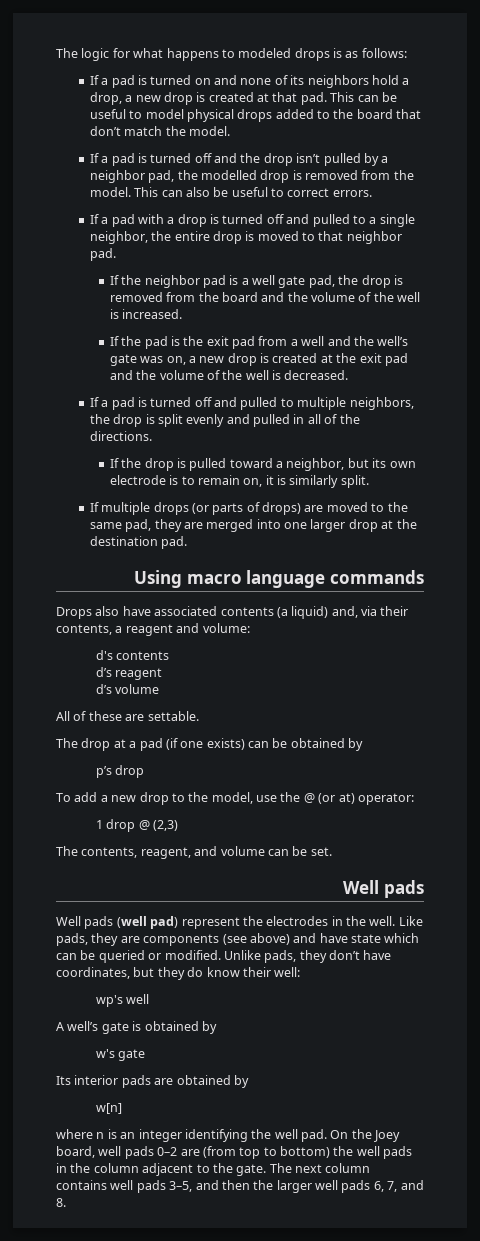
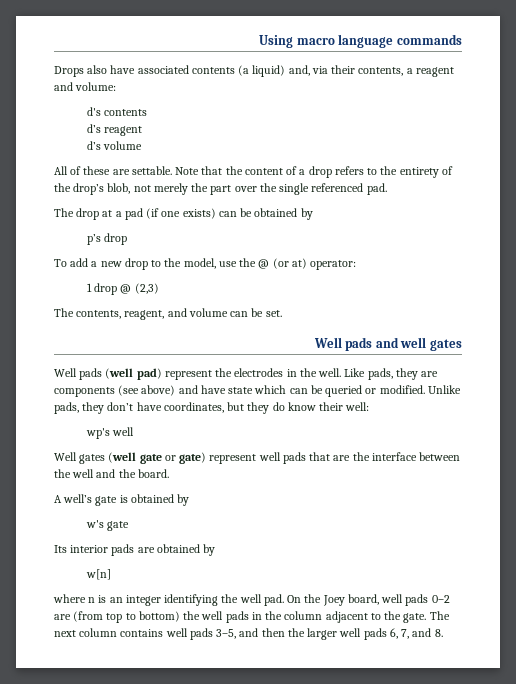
[56,48,407,61] [89,75,410,88] [89,92,397,105] [89,109,422,122] [89,126,230,136] [89,153,389,166] [89,170,414,183] [89,187,372,197] [89,214,415,227] [89,231,402,244] [89,248,116,261] [109,275,403,288] [109,292,421,302] [109,309,183,319] [109,336,409,349] [109,353,408,366] [109,370,349,380] [89,397,414,410] [89,414,360,427] [89,431,152,441] [109,458,416,471] [109,475,369,488] [89,502,408,515] [89,519,417,532] [89,536,188,549] The logic for what happens to modeled drops is as follows: // If a pad is turned on and none of its neighbors hold a drop, a new drop is created at that pad. This can be useful to model physical drops added to the board that don’t match the model. // If a pad is turned off and the drop isn’t pulled by a neighbor pad, the modelled drop is removed from the model. This can also be useful to correct errors. // If a pad with a drop is turned off and pulled to a single neighbor, the entire drop is moved to that neighbor pad. // If the neighbor pad is a well gate pad, the drop is removed from the board and the volume of the well is increased. // If the pad is the exit pad from a well and the well’s gate was on, a new drop is created at the exit pad and the volume of the well is decreased. // If a pad is turned off and pulled to multiple neighbors, the drop is split evenly and pulled in all of the directions. // If the drop is pulled toward a neighbor, but its own electrode is to remain on, it is similarly split. // If multiple drops (or parts of drops) are moved to the same pad, they are merged into one larger drop at the destination pad. // -> (259, 41) none
(199, 716) none -> [175,166,453,178] [54,183,387,195] Note that the content of a drop refers to the entirety of the drop’s blob, not merely the part over the single referenced pad.
(424, 889) none -> [375,337,462,351] and well gates
(150, 999) none -> [54,452,461,464] [54,469,169,478] // Well gates (well gate or gate) represent well pads that are the interface between the well and the board.

